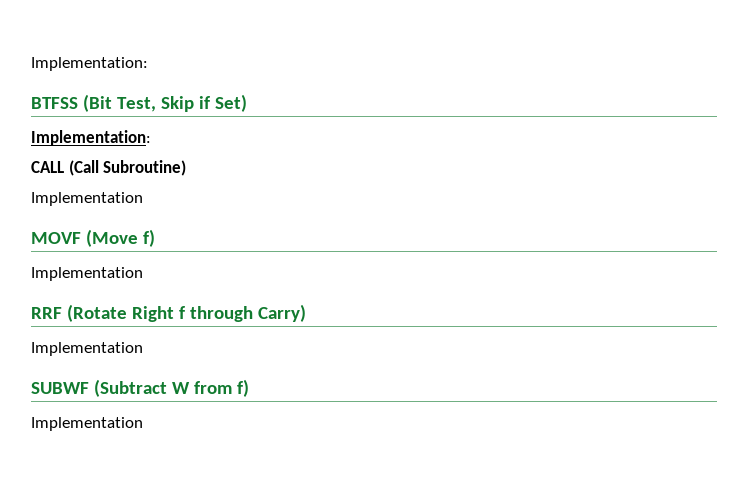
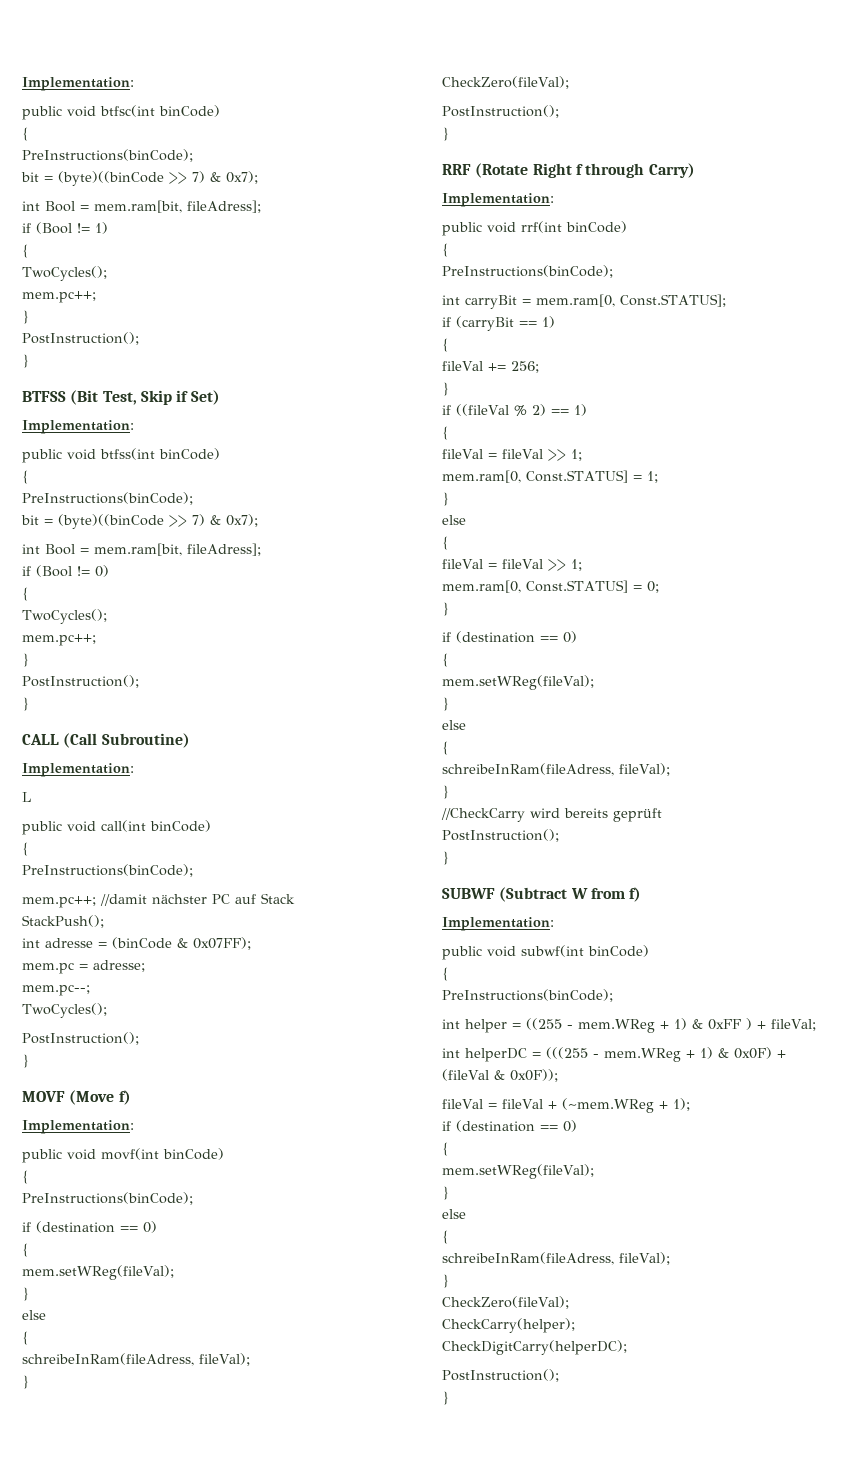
[31,57,148,71] Implementation: -> [22,77,134,91] [22,105,220,120] [22,127,29,141] [22,149,193,162] [21,171,258,186] [22,200,261,213] [22,222,108,234] [22,244,29,258] [22,266,107,281] [22,291,96,303] [22,310,29,324] [22,332,139,345] [22,354,29,368] Implementation: // public void btfsc(int binCode) // { // PreInstructions(binCode); // bit = (byte)((binCode >> 7) & 0x7); // int Bool = mem.ram[bit, fileAdress]; // if (Bool != 1) // { // TwoCycles(); // mem.pc++; // } // PostInstruction(); // }
[31,160,187,176] [31,192,143,206] [31,229,155,247] [31,267,143,281] CALL (Call Subroutine) // Implementation // MOVF (Move f) // Implementation -> [22,448,220,463] [22,470,29,484] [22,492,193,505] [21,514,258,529] [22,543,261,556] [22,565,109,577] [22,587,29,601] [22,609,107,624] [22,634,96,646] [22,653,29,667] [22,675,139,688] [22,697,29,711] [22,733,190,748] [22,763,134,777] [22,792,31,802] [22,820,211,835] [22,842,29,856] [22,864,193,877] [22,893,295,908] [22,915,104,928] [22,937,251,950] [22,960,145,974] [22,984,90,996] [22,1003,107,1018] [22,1032,139,1045] [22,1054,29,1068] [22,1090,131,1105] [22,1120,134,1134] [22,1148,224,1163] [22,1170,29,1184] [22,1192,193,1205] [22,1221,157,1233] [22,1243,29,1257] [22,1265,174,1280] [22,1287,29,1301] [22,1310,46,1320] [22,1331,29,1345] [22,1353,250,1366] [22,1375,29,1389] [442,76,569,89] [442,105,559,118] [442,127,449,141] public void btfss(int binCode) // { // PreInstructions(binCode); // bit = (byte)((binCode >> 7) & 0x7); // int Bool = mem.ram[bit, fileAdress]; // if (Bool != 0) // { // TwoCycles(); // mem.pc++; // } // PostInstruction(); // } // CALL (Call Subroutine) // Implementation: // L // public void call(int binCode) // { // PreInstructions(binCode); // mem.pc++; //damit nächster PC auf Stack // StackPush(); // int adresse = (binCode & 0x07FF); // mem.pc = adresse; // mem.pc--; // TwoCycles(); // PostInstruction(); // } // MOVF (Move f) // Implementation: // public void movf(int binCode) // { // PreInstructions(binCode); // if (destination == 0) // { // mem.setWReg(fileVal); // } // else // { // schreibeInRam(fileAdress, fileVal); // } // CheckZero(fileVal); // PostInstruction(); // }
[31,342,143,356] Implementation -> [442,193,554,207] [442,221,627,236] [442,243,449,257] [442,265,613,278] [442,294,726,309] [442,316,555,331] [442,338,449,352] [442,361,539,373] [442,382,449,396] [442,404,587,416] [442,426,449,440] [442,449,582,461] [442,470,658,483] [442,492,449,506] [442,515,466,525] [442,536,449,550] [442,559,582,571] [442,580,659,593] [442,602,449,616] [442,631,577,643] [442,653,449,667] [442,675,594,690] [442,697,449,711] [442,720,466,730] [442,741,449,755] [442,763,670,776] [442,785,449,799] [441,808,662,822] [442,829,559,842] [442,851,449,865] Implementation: // public void rrf(int binCode) // { // PreInstructions(binCode); // int carryBit = mem.ram[0, Const.STATUS]; // if (carryBit == 1) // { // fileVal += 256; // } // if ((fileVal % 2) == 1) // { // fileVal = fileVal >> 1; // mem.ram[0, Const.STATUS] = 1; // } // else // { // fileVal = fileVal >> 1; // mem.ram[0, Const.STATUS] = 0; // } // if (destination == 0) // { // mem.setWReg(fileVal); // } // else // { // schreibeInRam(fileAdress, fileVal); // } // //CheckCarry wird bereits geprüft // PostInstruction(); // }
[31,417,143,431] Implementation -> [442,917,554,931] [442,945,649,960] [442,967,449,981] [442,989,613,1002] [442,1018,816,1033] [442,1047,786,1062] [442,1069,558,1082] [442,1098,690,1113] [442,1120,577,1132] [442,1142,449,1156] [442,1164,594,1179] [442,1186,449,1200] [442,1209,466,1219] [442,1230,449,1244] [442,1252,670,1265] [442,1274,449,1288] [442,1296,569,1309] [442,1318,575,1333] [442,1340,627,1355] [442,1369,559,1382] [442,1391,449,1405] Implementation: // public void subwf(int binCode) // { // PreInstructions(binCode); // int helper = ((255 - mem.WReg + 1) & 0xFF ) + fileVal; // int helperDC = (((255 - mem.WReg + 1) & 0x0F) + (fileVal & 0x0F)); // fileVal = fileVal + (~mem.WReg + 1); // if (destination == 0) // { // mem.setWReg(fileVal); // } // else // { // schreibeInRam(fileAdress, fileVal); // } // CheckZero(fileVal); // CheckCarry(helper); // CheckDigitCarry(helperDC); // PostInstruction(); // }

